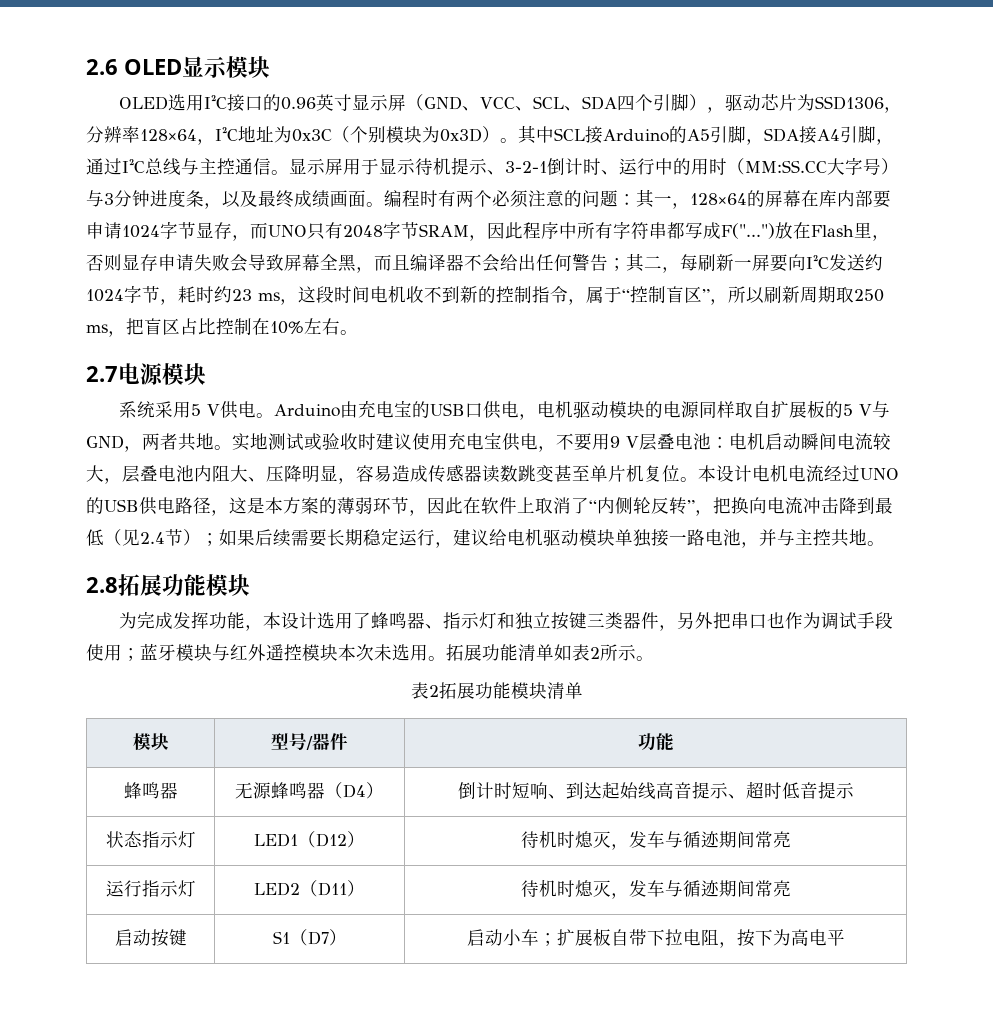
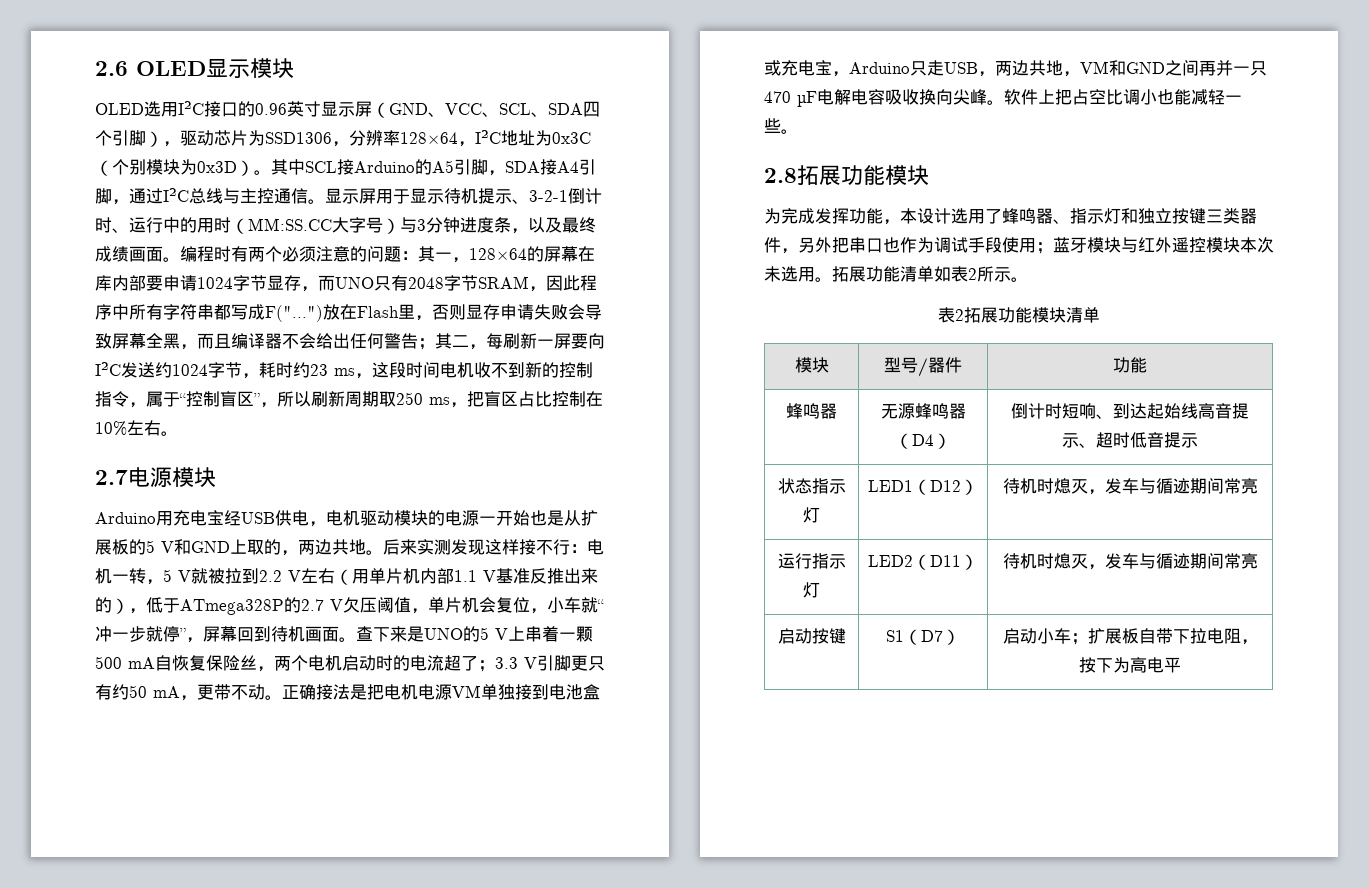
[119,400,484,419] 系统采用5 V供电。Arduino由充电宝的USB口 -> [95,510,275,526] Arduino用充电宝经USB
[699,401,772,418] 同样取自 -> [479,510,581,526] 一开始也是从
[872,401,891,418] [86,432,891,452] [86,464,899,484] [86,497,893,516] [86,528,867,548] 与GND，两者共地。实地测试或验收时建议使用充电宝供电，不要用9 V层叠电池：电机启动瞬间电流较大，层叠电池内阻大、压降明显，容易造成传感器读数跳变甚至单片机复位。本设计电机电流经过UNO的USB供电路径，这是本方案的薄弱环节，因此在软件上取消了“内侧轮反转”，把换向电流冲击降到最低（见2.4节）；如果后续需要长期稳定运行，建议给电机驱动模块单独接一路电池，并与主控共地 -> [174,539,604,556] [95,568,598,585] [95,597,604,615] [95,626,593,643] [95,655,605,672] [95,684,600,701] [764,60,1267,77] [764,89,1242,107] [764,118,781,133] 和GND上取的，两边共地。后来实测发现这样接不行：电机一转，5 V就被拉到2.2 V左右（用单片机内部1.1 V基准反推出来的），低于ATmega328P的2.7 V欠压阈值，单片机会复位，小车就“冲一步就停”，屏幕回到待机画面。查下来是UNO的5 V上串着一颗500 mA自恢复保险丝，两个电机启动时的电流超了；3.3 V引脚更只有约50 mA，更带不动。正确接法是把电机电源VM单独接到电池盒或充电宝，Arduino只走USB，两边共地，VM和GND之间再并一只470 µF电解电容吸收换向尖峰。软件上把占空比调小也能减轻一些

